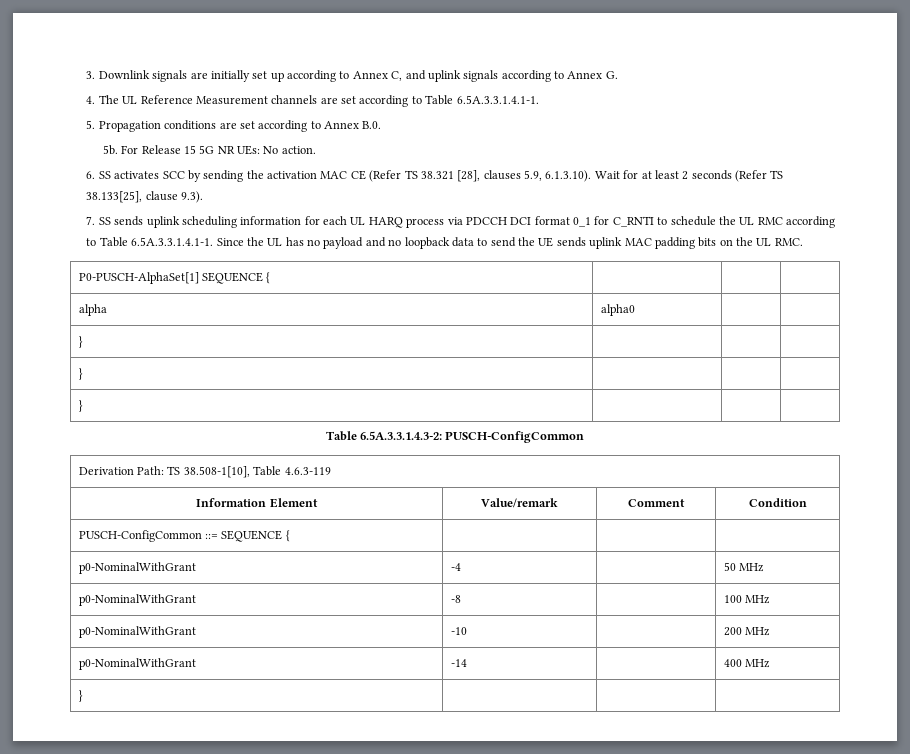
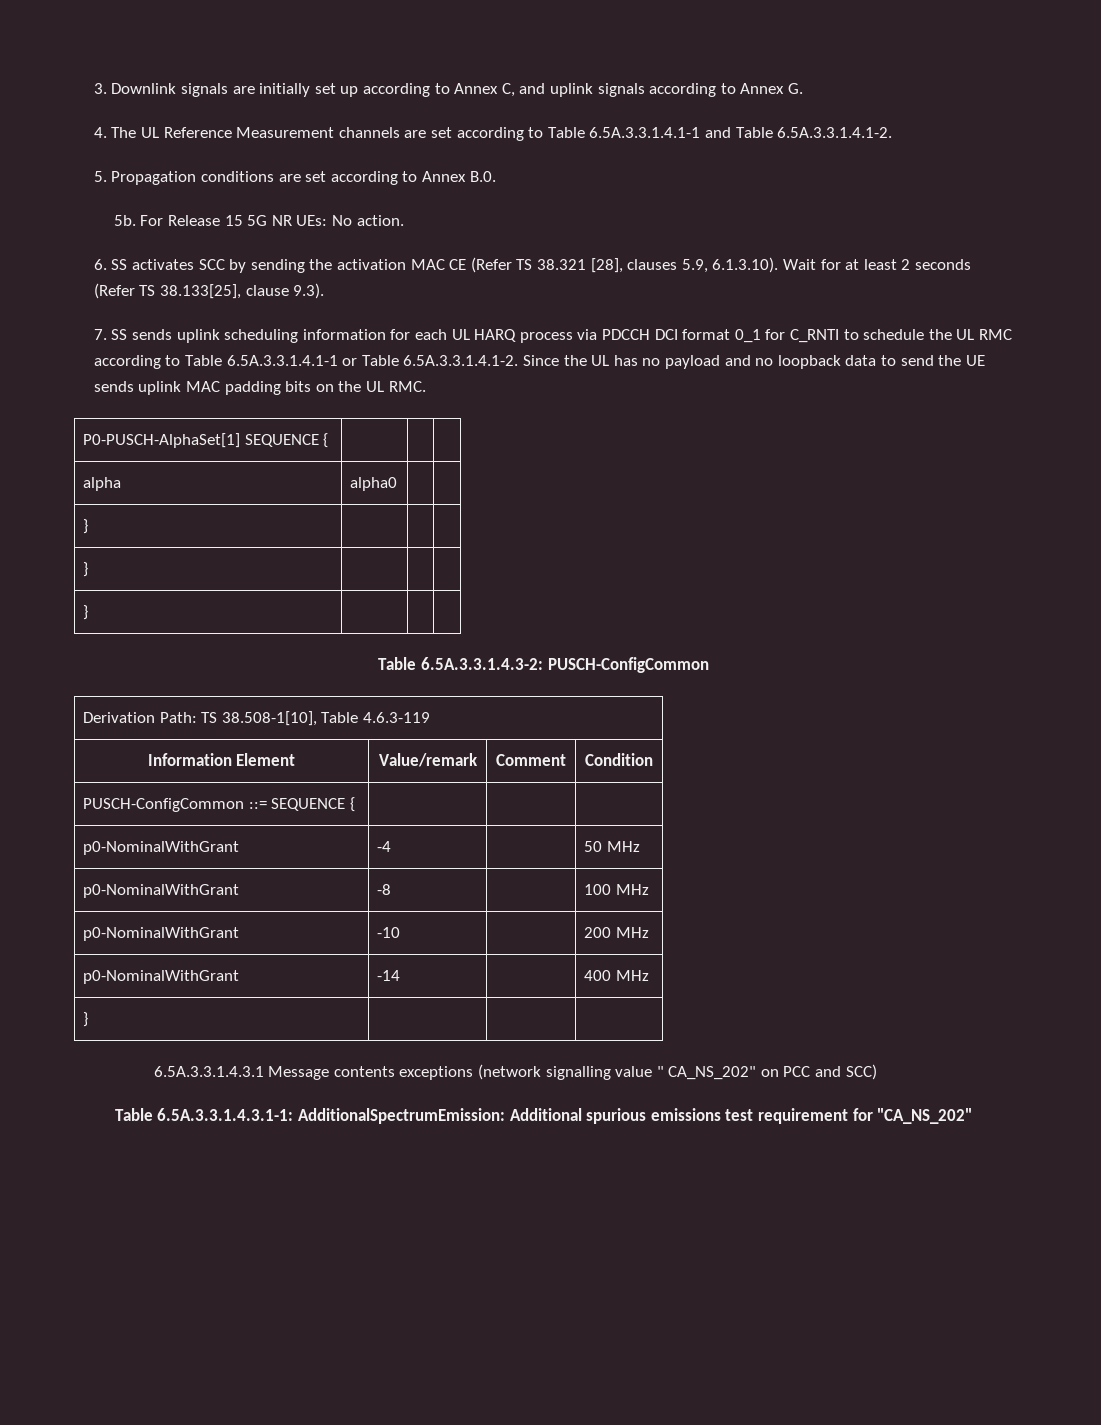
[456,95,539,104] 6.5A.3.3.1.4.1-1. -> [589,127,893,138] 6.5A.3.3.1.4.1-1 and Table 6.5A.3.3.1.4.1-2.
[131,237,214,246] 6.5A.3.3.1.4.1-1. -> [226,355,519,366] 6.5A.3.3.1.4.1-1 or Table 6.5A.3.3.1.4.1-2.
(83, 696) none -> [153,1064,877,1080] [114,1108,973,1124] // 6.5A.3.3.1.4.3.1 Message contents exceptions (network signalling value " CA_NS_202" on PCC and SCC) // Table 6.5A.3.3.1.4.3.1-1: AdditionalSpectrumEmission: Additional spurious emissions test requirement for "CA_NS_202"

